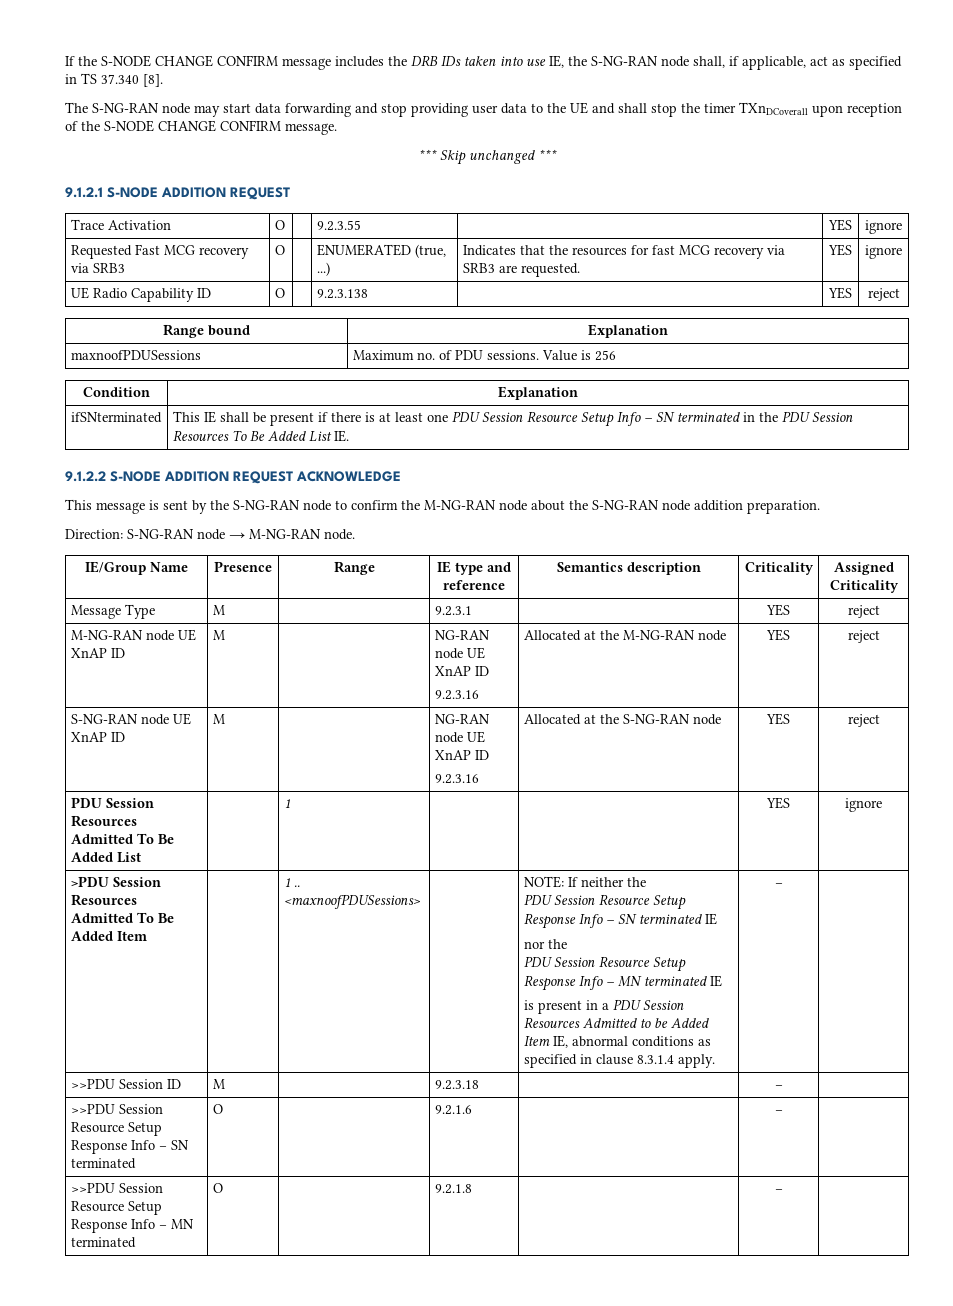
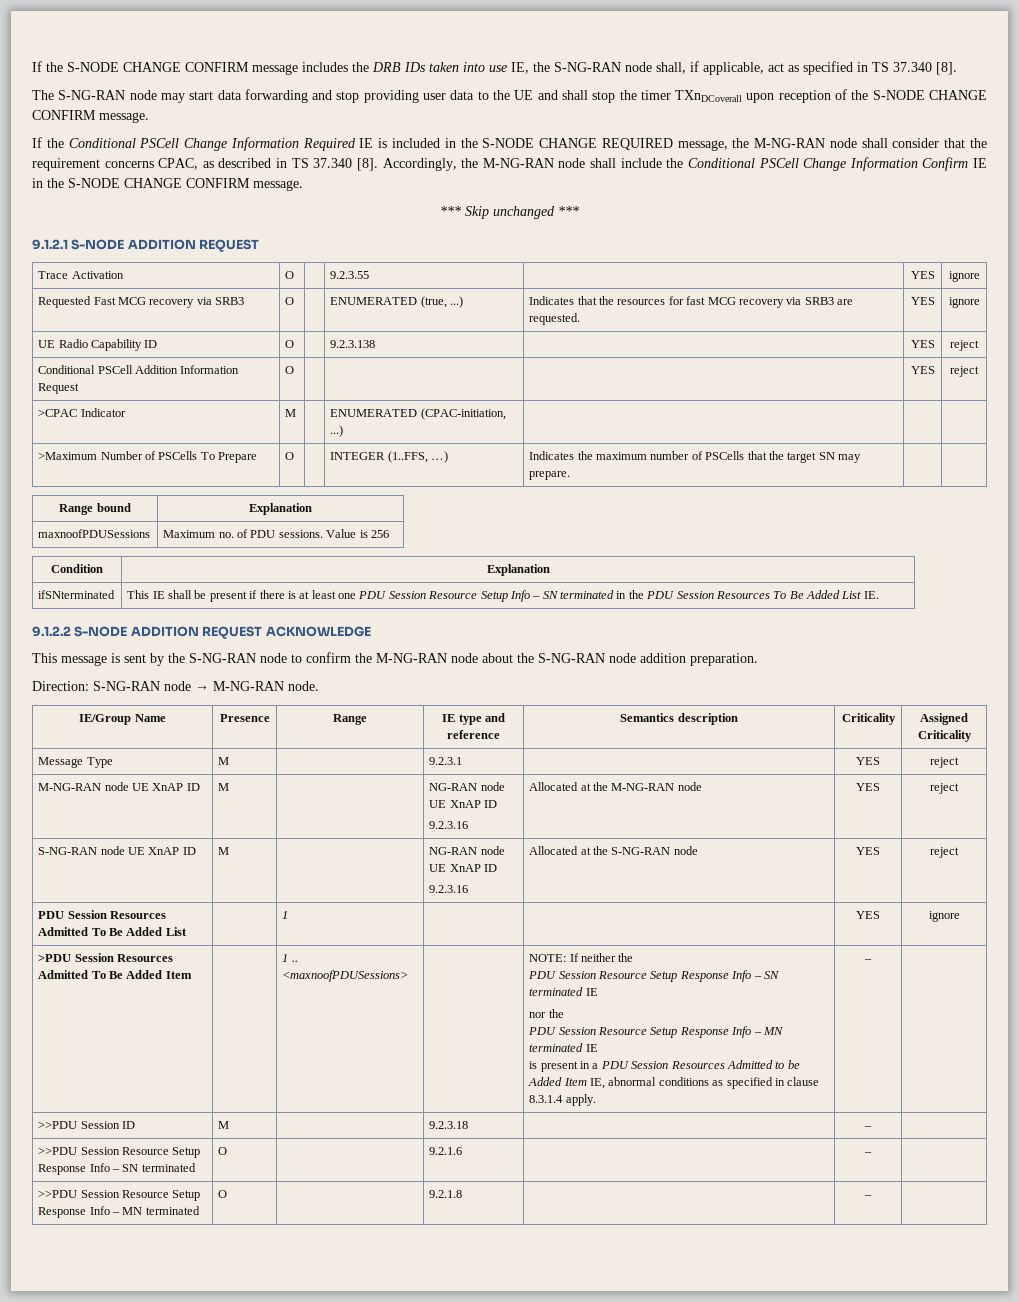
(337, 129) none -> [32,137,987,151] [32,157,987,171] [32,178,303,191] // If the Conditional PSCell Change Information Required IE is included in the S-NODE CHANGE REQUIRED message, the M-NG-RAN node shall consider that the requirement concerns CPAC, as described in TS 37.340 [8]. Accordingly, the M-NG-RAN node shall include the Conditional PSCell Change Information Confirm IE in the S-NODE CHANGE CONFIRM message.
(900, 294) none -> [38,365,240,374] [38,383,80,394] [285,366,295,374] [910,366,935,374] [950,366,979,377] [38,408,126,417] [285,409,297,417] [330,408,506,420] [330,425,344,437] [38,451,258,463] [285,452,295,460] [330,451,449,463] [529,451,862,463] [529,471,571,480] // Conditional PSCell Addition Information Request | O | | | | YES | reject // >CPAC Indicator | M | | ENUMERATED (CPAC-initiation, ...) | | | // >Maximum Number of PSCells To Prepare | O | | INTEGER (1..FFS, …) | Indicates the maximum number of PSCells that the target SN may prepare. | |

